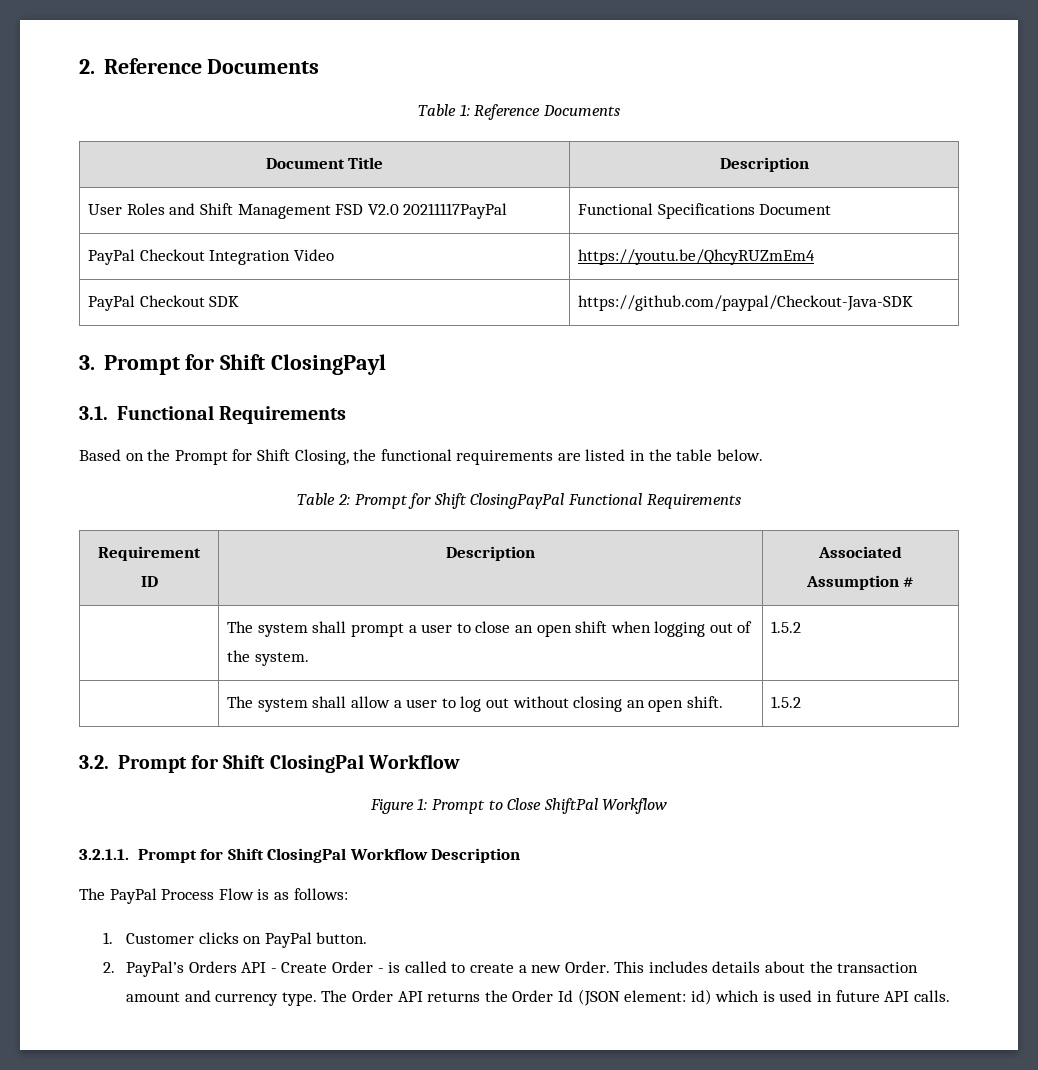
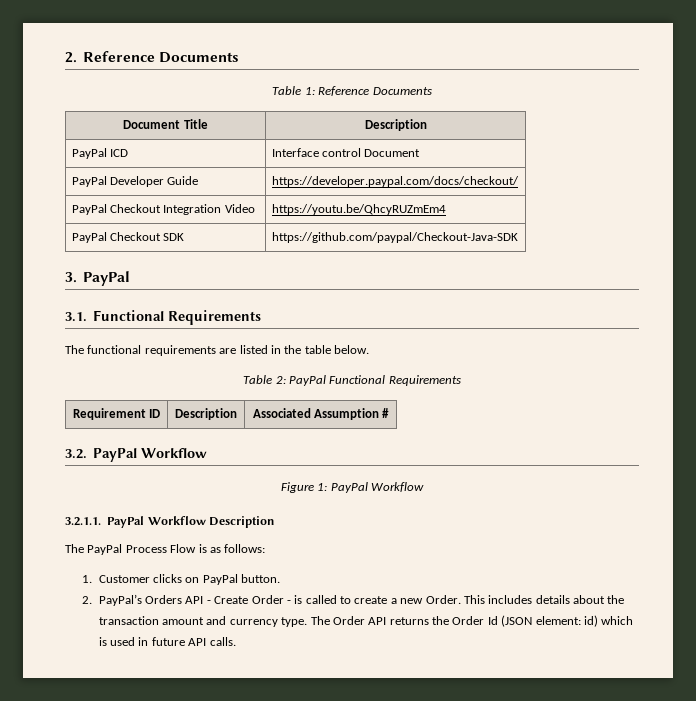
[88,203,508,219] [578,203,832,219] User Roles and Shift Management FSD V2.0 20211117PayPal | Functional Specifications Document -> [71,148,129,159] [271,148,421,157] [71,176,199,187] [271,176,519,187] PayPal ICD | Interface control Document // PayPal Developer Guide | https://developer.paypal.com/docs/checkout/
[103,354,386,375] Prompt for Shift ClosingPayl -> [83,271,131,286] PayPal
[79,449,377,465] Based on the Prompt for Shift Closing, the -> [65,345,84,354] The
[354,493,565,509] Prompt for Shift ClosingPayPal -> [289,375,326,386] PayPal
[227,621,753,637] [227,650,309,666] [771,621,802,633] [227,696,723,712] [771,696,802,708] [79,754,461,773] [369,798,668,814] [79,848,347,863] // | The system shall prompt a user to close an open shift when logging out of the system. | 1.5.2 // | The system shall allow a user to log out without closing an open shift. | 1.5.2 // 3.2. Prompt for Shift ClosingPal Workflow // Figure 1: Prompt to Close ShiftPal Workflow // 3.2.1.1. Prompt for Shift ClosingPal -> [65,448,208,462] [280,482,425,493] [65,516,145,528] // 3.2. PayPal Workflow // Figure 1: PayPal Workflow // 3.2.1.1. PayPal

